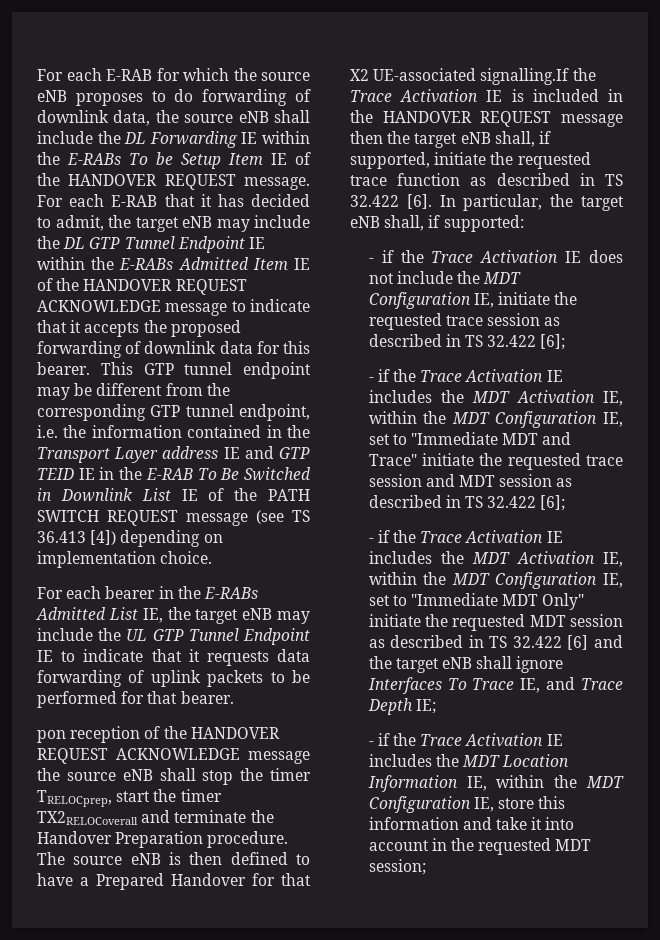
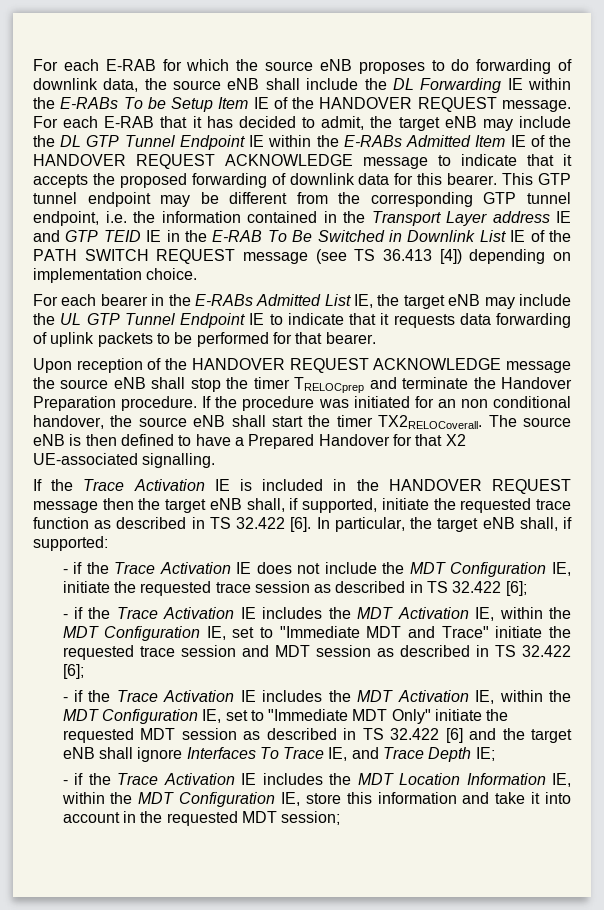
[37,730,66,743] pon -> [33,358,72,373] Upon
[37,789,222,807] [37,811,138,825] TRELOCprep, start the timer TX2RELOCoverall -> [294,377,365,393] TRELOCprep
(289, 839) none -> [202,396,572,411] [33,415,483,429] If the procedure was initiated for an non conditional handover, the source eNB shall start the timer TX2RELOCoverall.
[480,68,570,85] signalling.If -> [142,453,216,468] [33,479,42,491] signalling. // If

